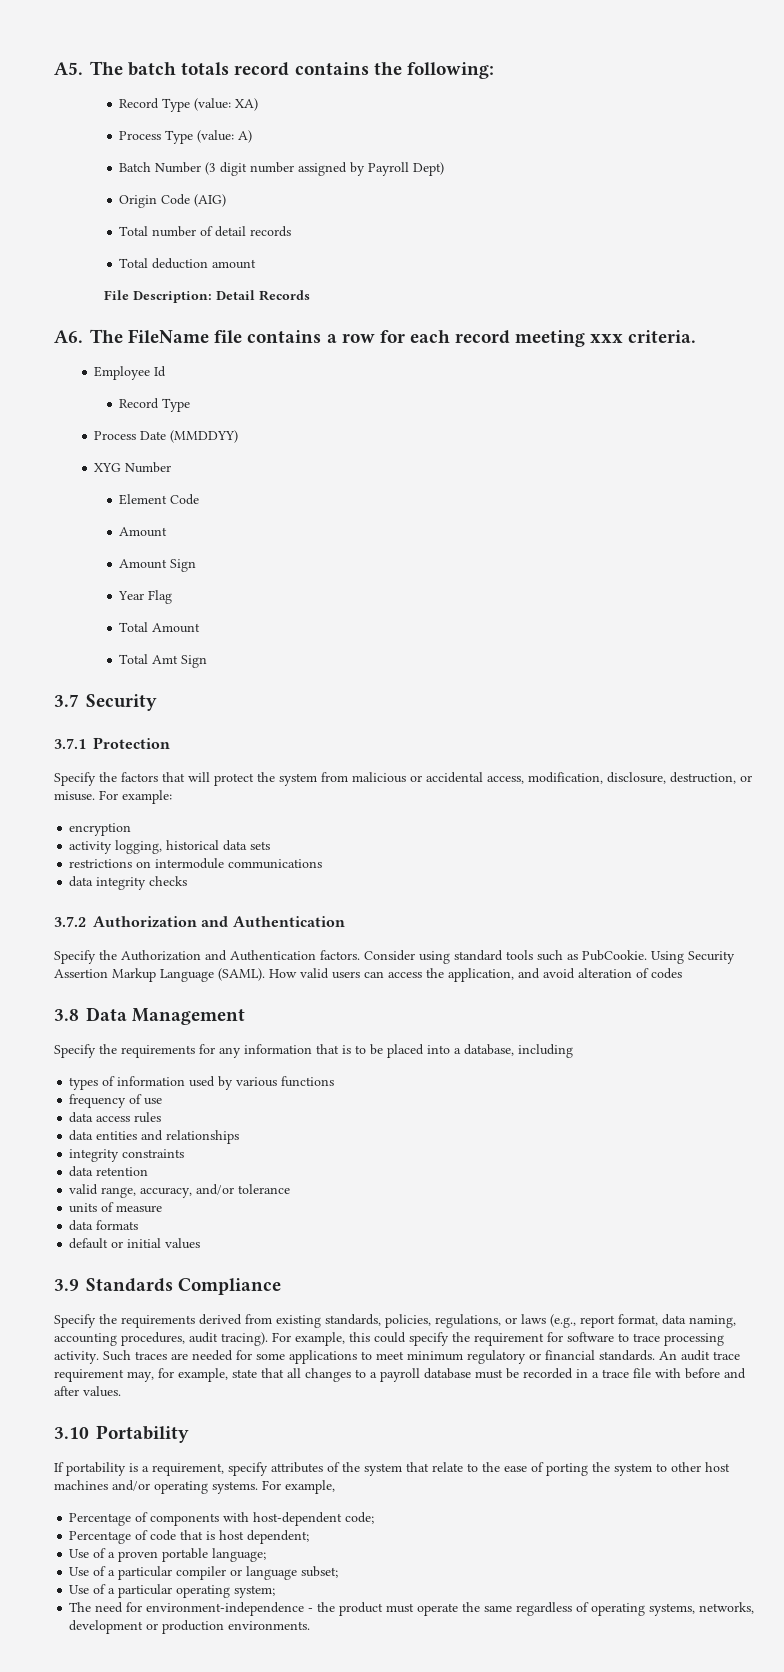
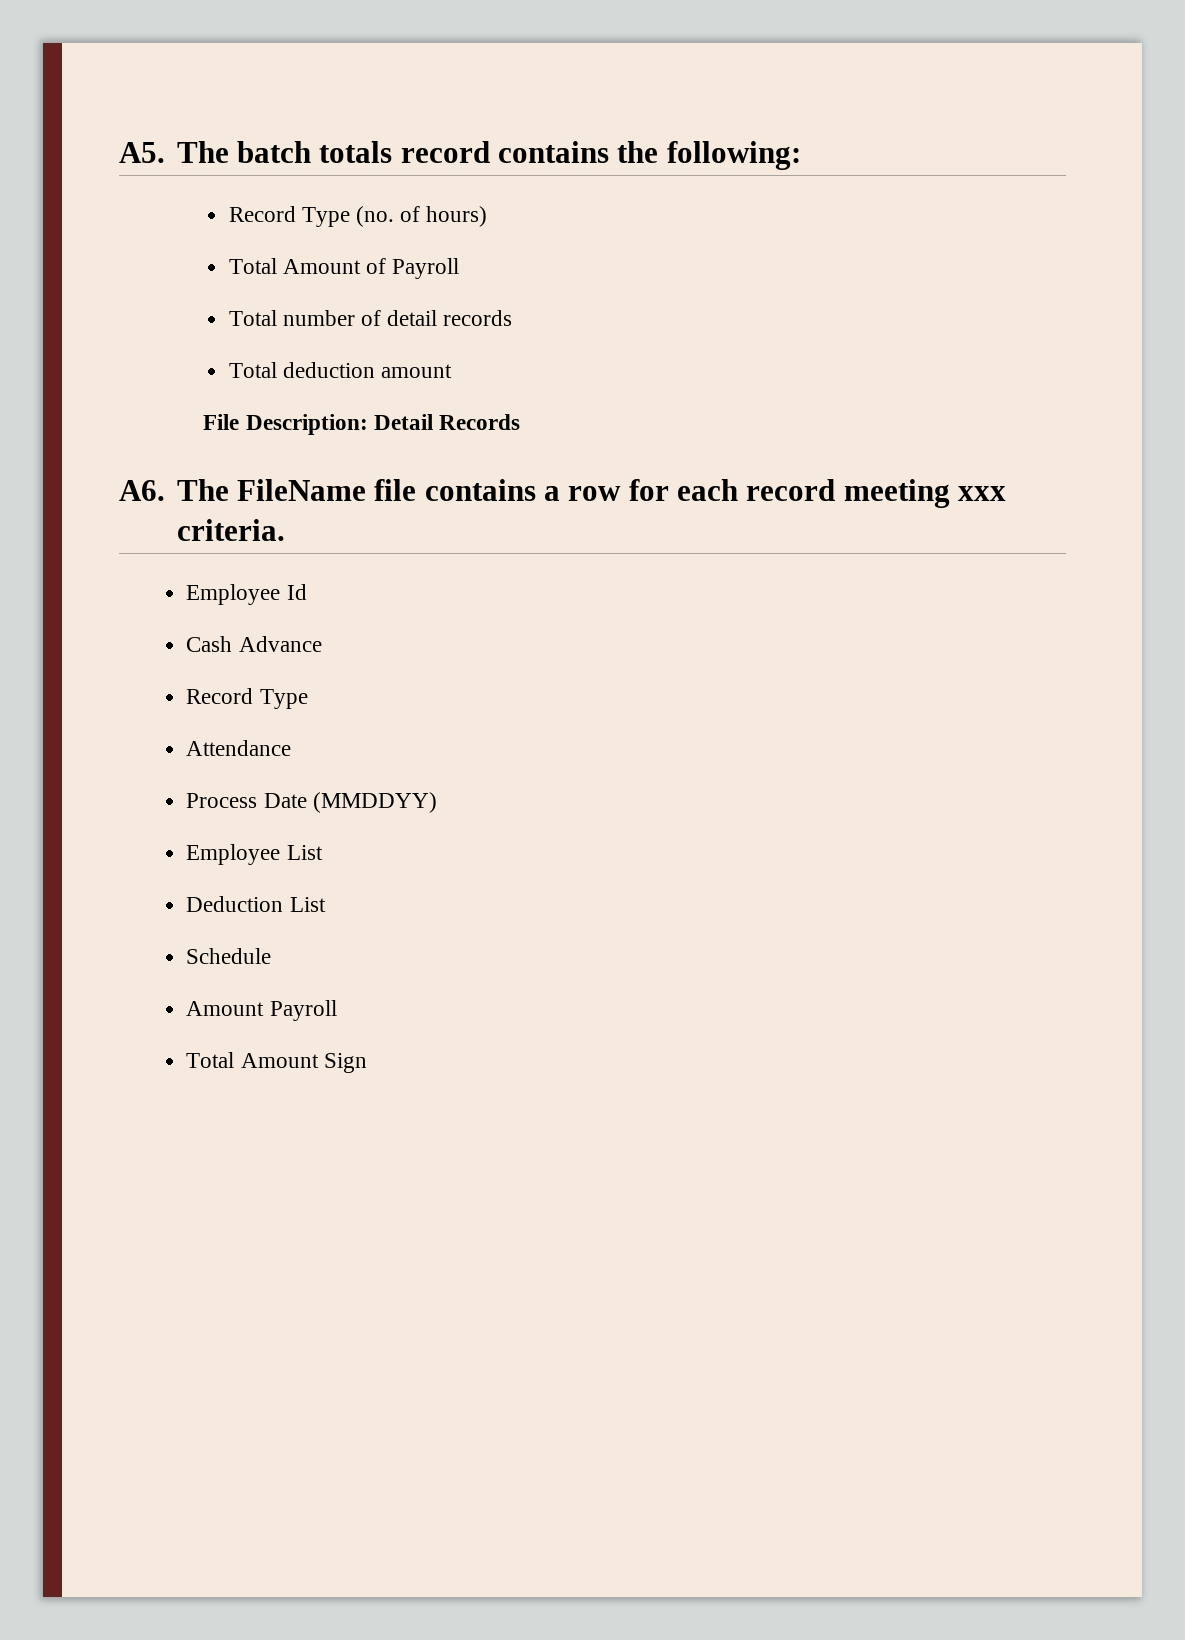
[194,98,259,111] [119,130,253,144] [119,162,445,176] [119,194,227,208] (value: XA) // Process Type (value: A) // Batch Number (3 digit number assigned by Payroll Dept) // Origin Code (AIG) -> [356,206,488,227] [228,258,460,279] (no. of hours) // Total Amount of Payroll
[119,398,191,412] // Record Type -> [186,636,322,652] [186,688,308,709] [186,740,292,756] // Cash Advance // Record Type // Attendance
[94,462,172,473] [119,494,200,505] [119,527,168,537] [119,559,197,572] [118,590,173,604] [119,622,201,633] [119,654,208,668] [54,694,157,711] [54,737,170,749] [54,772,752,786] [54,790,172,804] [69,823,132,836] [69,840,271,854] [69,858,323,869] [69,876,188,890] [54,916,345,928] [54,950,735,964] [54,968,682,982] [54,1007,246,1025] [54,1044,573,1058] [69,1076,335,1090] [69,1094,163,1108] [69,1112,162,1123] [69,1130,240,1144] [69,1149,185,1162] [69,1166,149,1177] [69,1184,291,1198] [69,1202,163,1213] [69,1220,139,1231] [69,1238,201,1249] [54,1278,282,1295] [54,1314,736,1328] [54,1332,724,1346] [54,1350,740,1364] [54,1368,746,1382] [54,1386,121,1397] [54,1425,189,1443] [54,1462,730,1476] [54,1480,335,1494] [69,1512,375,1526] [69,1530,310,1544] [69,1548,267,1562] [69,1566,339,1580] [69,1584,276,1598] [69,1602,755,1616] [69,1620,311,1634] XYG Number // Element Code // Amount // Amount Sign // Year Flag // Total Amount // Total Amt Sign // 3.7 Security // 3.7.1 Protection // Specify the factors that will protect the system from malicious or accidental access, modification, disclosure, destruction, or misuse. For example: // encryption // activity logging, historical data sets // restrictions on intermodule communications // data integrity checks // 3.7.2 Authorization and Authentication // Specify the Authorization and Authentication factors. Consider using standard tools such as PubCookie. Using Security Assertion Markup Language (SAML). How valid users can access the application, and avoid alteration of codes // 3.8 Data Management // Specify the requirements for any information that is to be placed into a database, including // types of information used by various functions // frequency of use // data access rules // data entities and relationships // integrity constraints // data retention // valid range, accuracy, and/or tolerance // units of measure // data formats // default or initial values // 3.9 Standards Compliance // Specify the requirements derived from existing standards, policies, regulations, or laws (e.g., report format, data naming, accounting procedures, audit tracing). For example, this could specify the requirement for software to trace processing activity. Such traces are needed for some applications to meet minimum regulatory or financial standards. An audit trace requirement may, for example, state that all changes to a payroll database must be recorded in a trace file with before and after values. // 3.10 Portability // If portability is a requirement, specify attributes of the system that relate to the ease of porting the system to other host machines and/or operating systems. For example, // Percentage of components with host-dependent code; // Percentage of code that is host dependent; // Use of a proven portable language; // Use of a particular compiler or language subset; // Use of a particular operating system; // The need for environment-independence - the product must operate the same regardless of operating systems, networks, development or production environments. -> [186,844,323,865] [186,896,326,912] [186,948,272,964] [186,1000,337,1021] [186,1052,367,1073] Employee List // Deduction List // Schedule // Amount Payroll // Total Amount Sign

